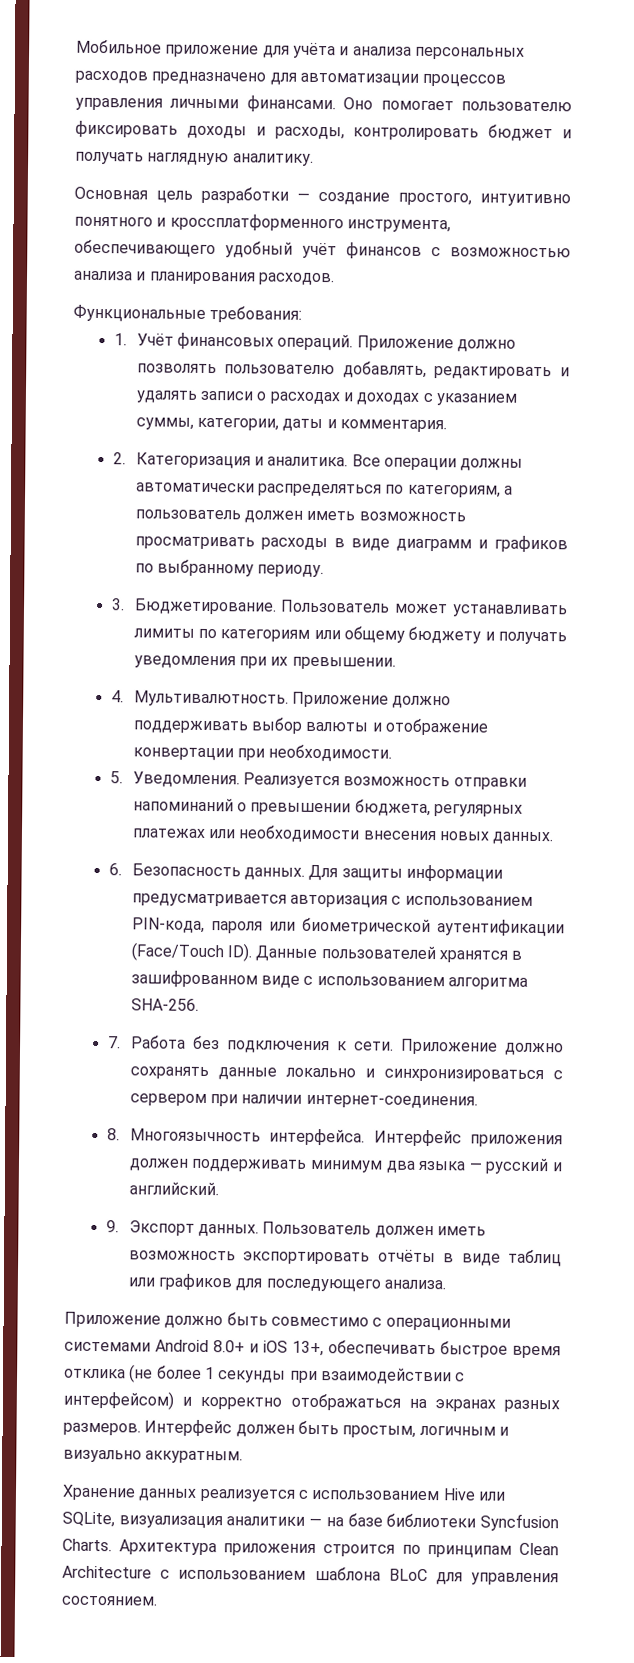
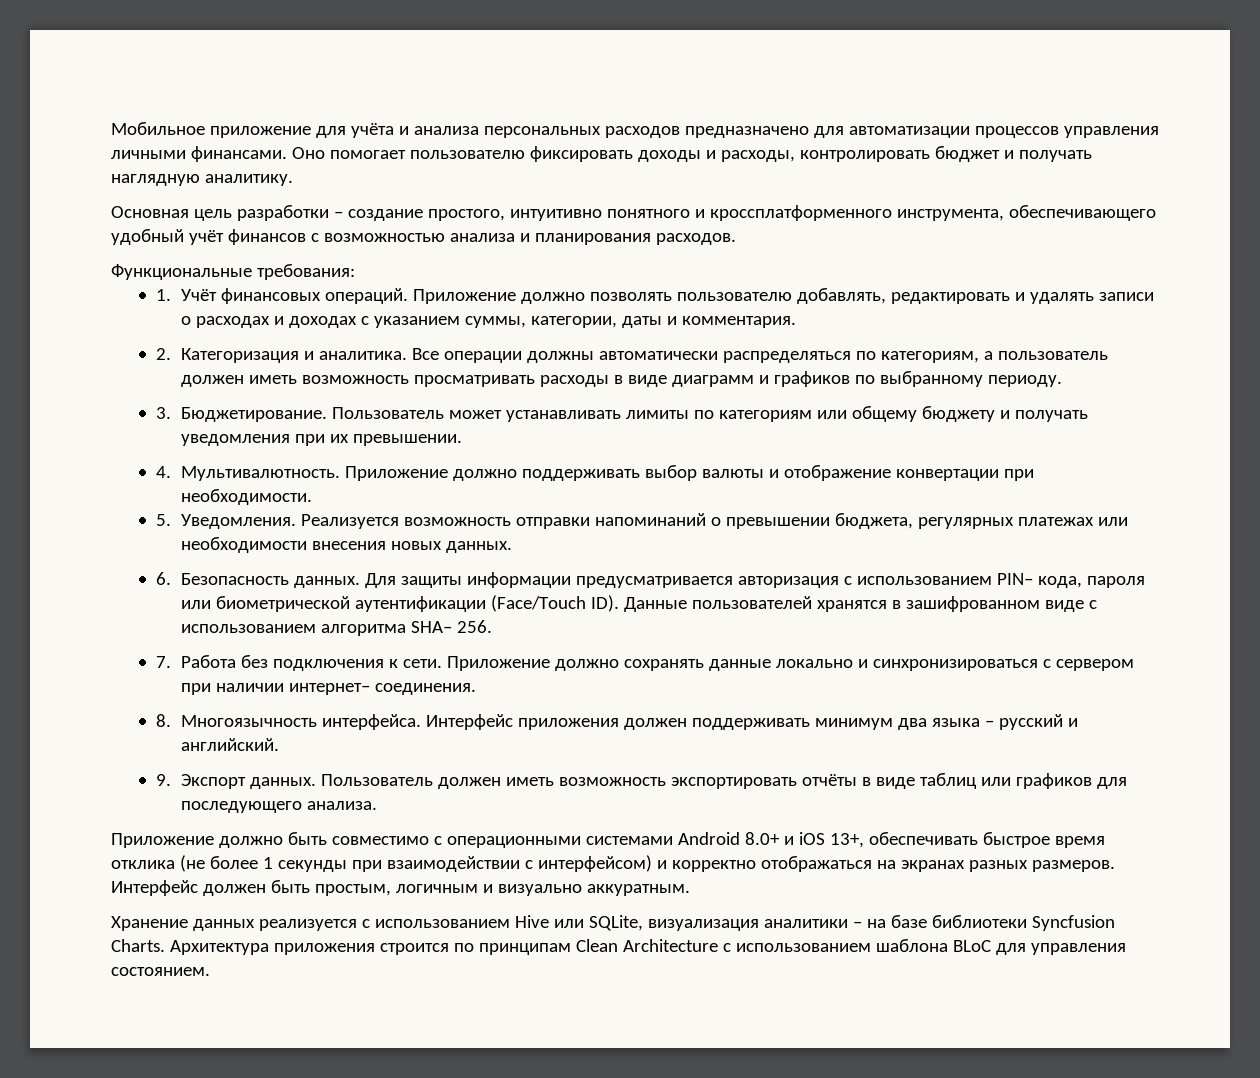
[297,192,310,201] — -> [333,211,343,218] –
[131,917,205,933] PIN-кода, -> [996,573,1082,588] PIN– кода,
[130,998,199,1011] SHA-256. -> [410,620,492,633] SHA– 256.
[305,1094,478,1109] интернет-соединения. -> [288,683,476,695] интернет– соединения.
[468,1162,483,1171] — -> [984,720,994,727] –
[309,1517,323,1527] — -> [852,921,862,928] –

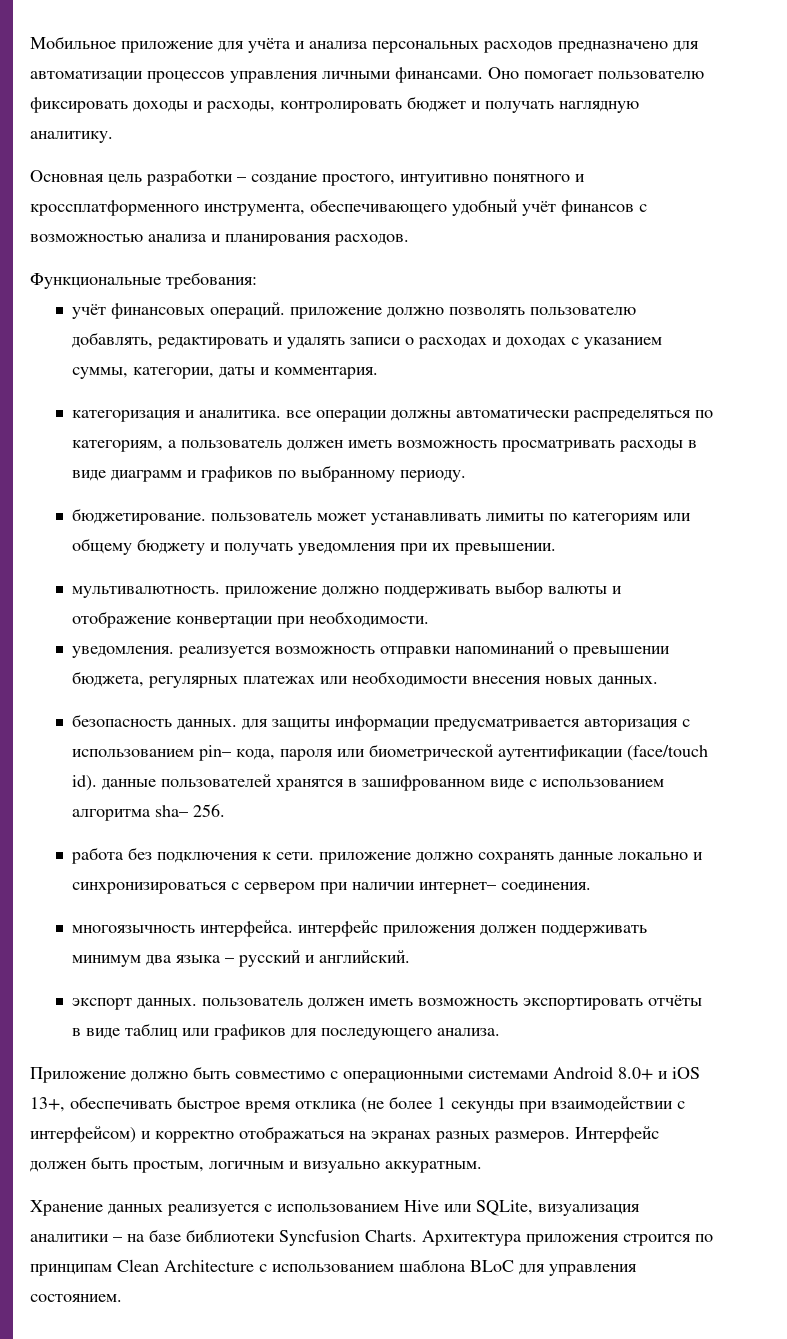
[156,289,217,301] 1. Учёт -> [72,304,107,319] учёт
[412,289,516,304] Приложение -> [290,307,383,319] приложение
[156,348,299,363] 2. Категоризация -> [72,410,182,422] категоризация
[411,348,439,360] Все -> [286,410,312,418] все
[156,407,444,422] 3. Бюджетирование. Пользователь -> [72,508,313,525] бюджетирование. пользователь
[156,466,448,481] 4. Мультивалютность. Приложение -> [72,586,318,598] мультивалютность. приложение
[156,514,399,529] 5. Уведомления. Реализуется -> [72,646,272,658] уведомления. реализуется
[156,572,396,588] 6. Безопасность данных. Для -> [72,714,269,730] безопасность данных. для
[996,573,1033,585] PIN– -> [199,745,232,761] pin–
[490,595,687,612] (Face/Touch ID). Данные -> [627,745,709,761] [72,775,157,791] (face/touch id). данные
[410,621,452,633] SHA– -> [155,805,189,817] sha–
[156,655,236,668] 7. Работа -> [71,847,125,864] работа
[446,656,550,671] Приложение -> [319,852,412,864] приложение
[156,714,513,730] 8. Многоязычность интерфейса. Интерфейс -> [72,920,379,937] многоязычность интерфейса. интерфейс
[156,774,433,789] 9. Экспорт данных. Пользователь -> [72,998,304,1010] экспорт данных. пользователь

